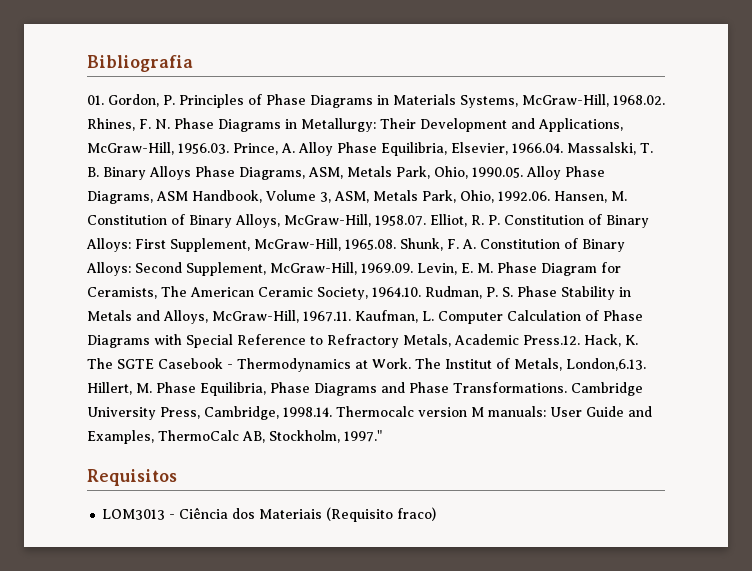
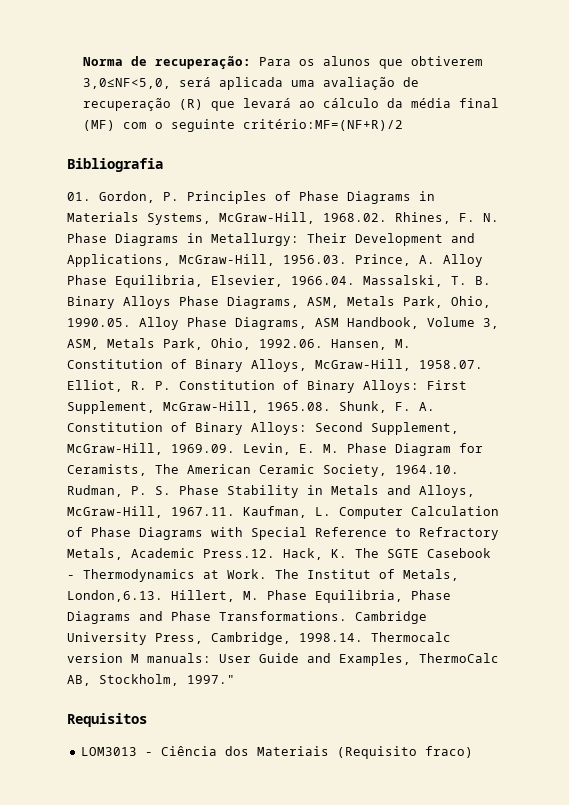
(87, 63) none -> [82,55,483,69] [82,77,419,90] [82,98,499,111] [82,119,403,132] Norma de recuperação: Para os alunos que obtiverem 3,0≤NF<5,0, será aplicada uma avaliação de recuperação (R) que levará ao cálculo da média final (MF) com o seguinte critério:MF=(NF+R)/2 //

